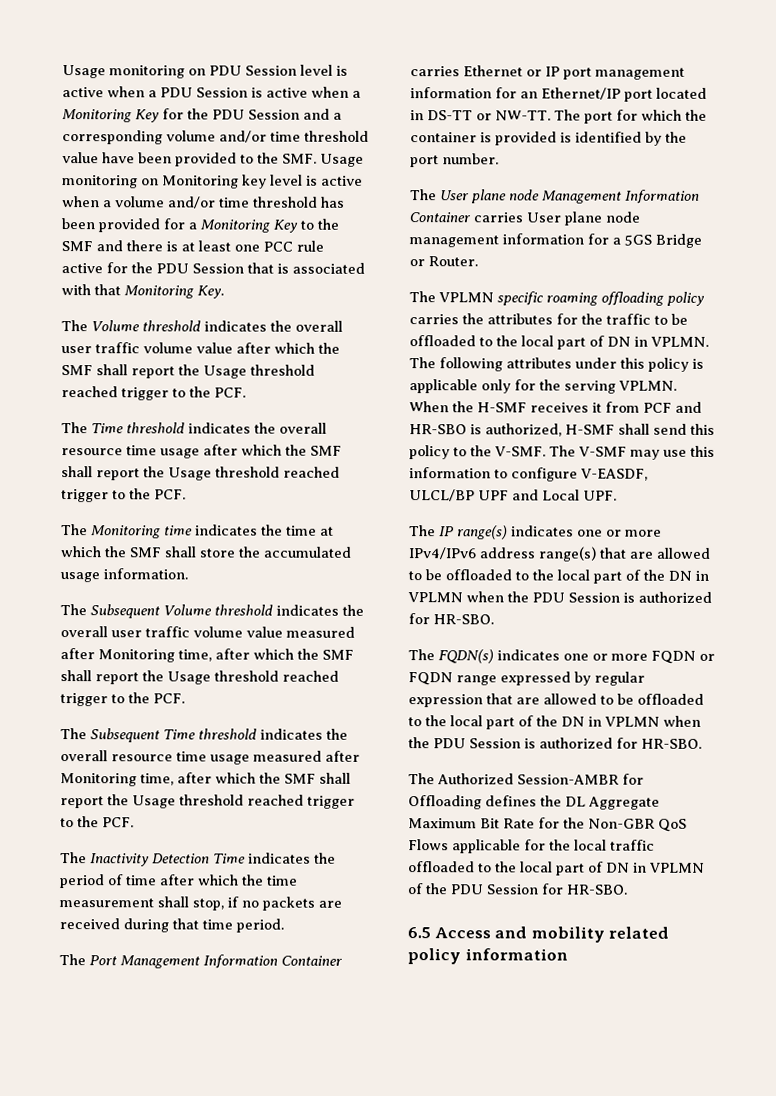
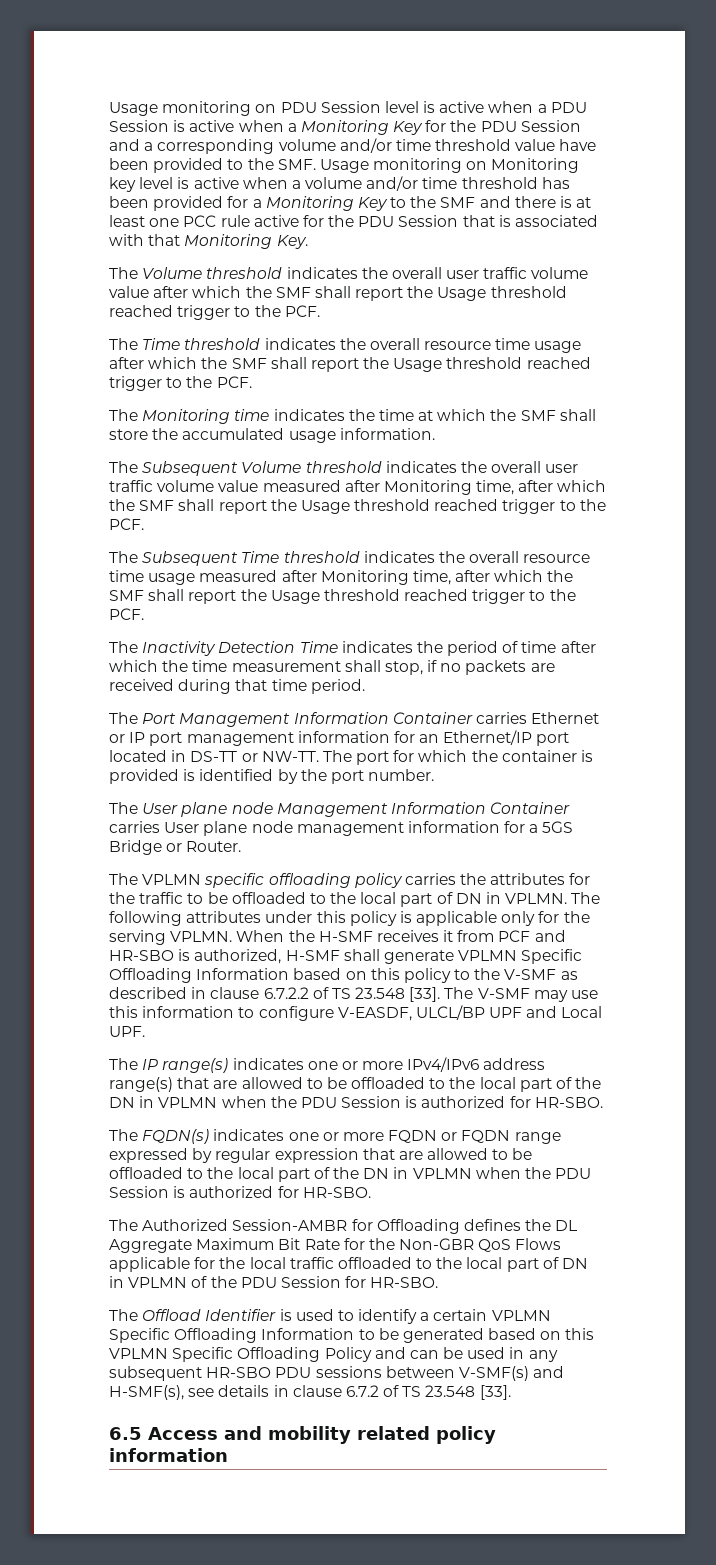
[546,292,598,306] roaming -> (265, 880) none
[653,423,715,435] [409,445,546,460] send this policy to the V-SMF. -> [383,949,583,964] [109,968,578,983] [109,987,441,1002] generate VPLMN Specific Offloading Information based on this policy to the V-SMF as described in clause 6.7.2.2 of TS 23.548 [33].
(628, 889) none -> [109,1309,551,1324] [109,1328,595,1343] [109,1347,558,1362] [109,1366,565,1381] [109,1385,511,1400] // The Offload Identifier is used to identify a certain VPLMN Specific Offloading Information to be generated based on this VPLMN Specific Offloading Policy and can be used in any subsequent HR-SBO PDU sessions between V-SMF(s) and H-SMF(s), see details in clause 6.7.2 of TS 23.548 [33].

